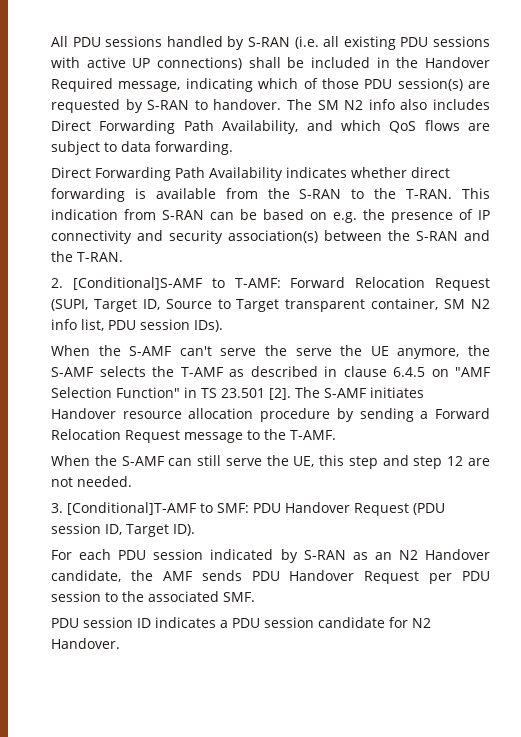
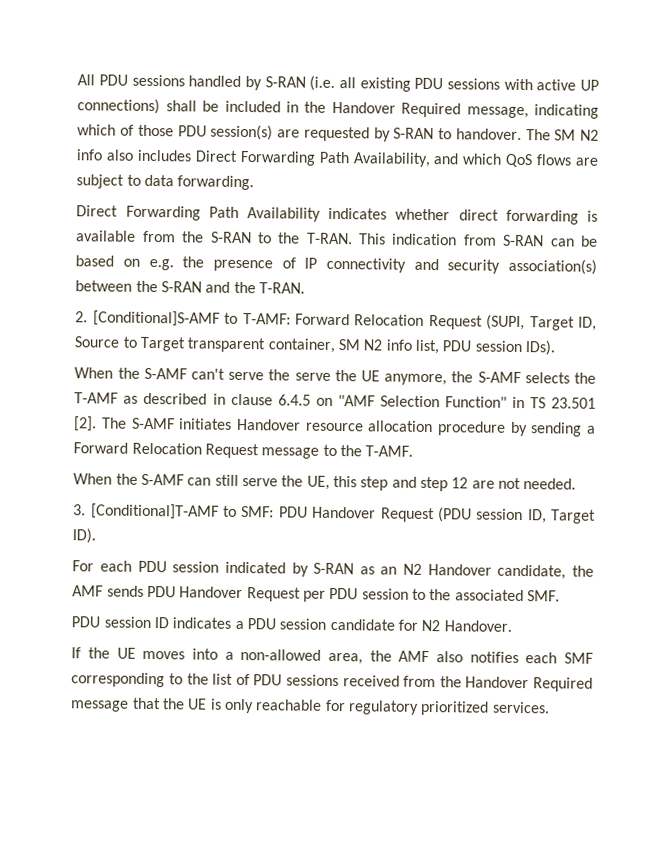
(121, 643) none -> [71,647,594,665] [71,672,593,692] [70,697,550,716] // If the UE moves into a non-allowed area, the AMF also notifies each SMF corresponding to the list of PDU sessions received from the Handover Required message that the UE is only reachable for regulatory prioritized services.

